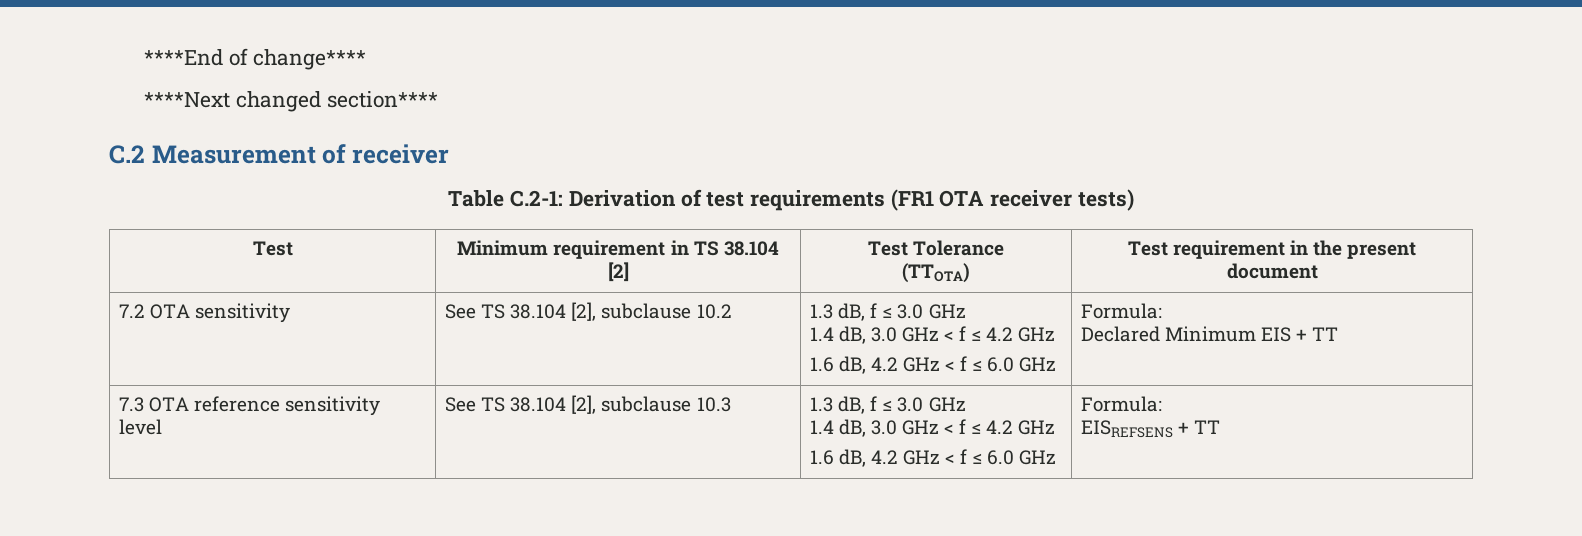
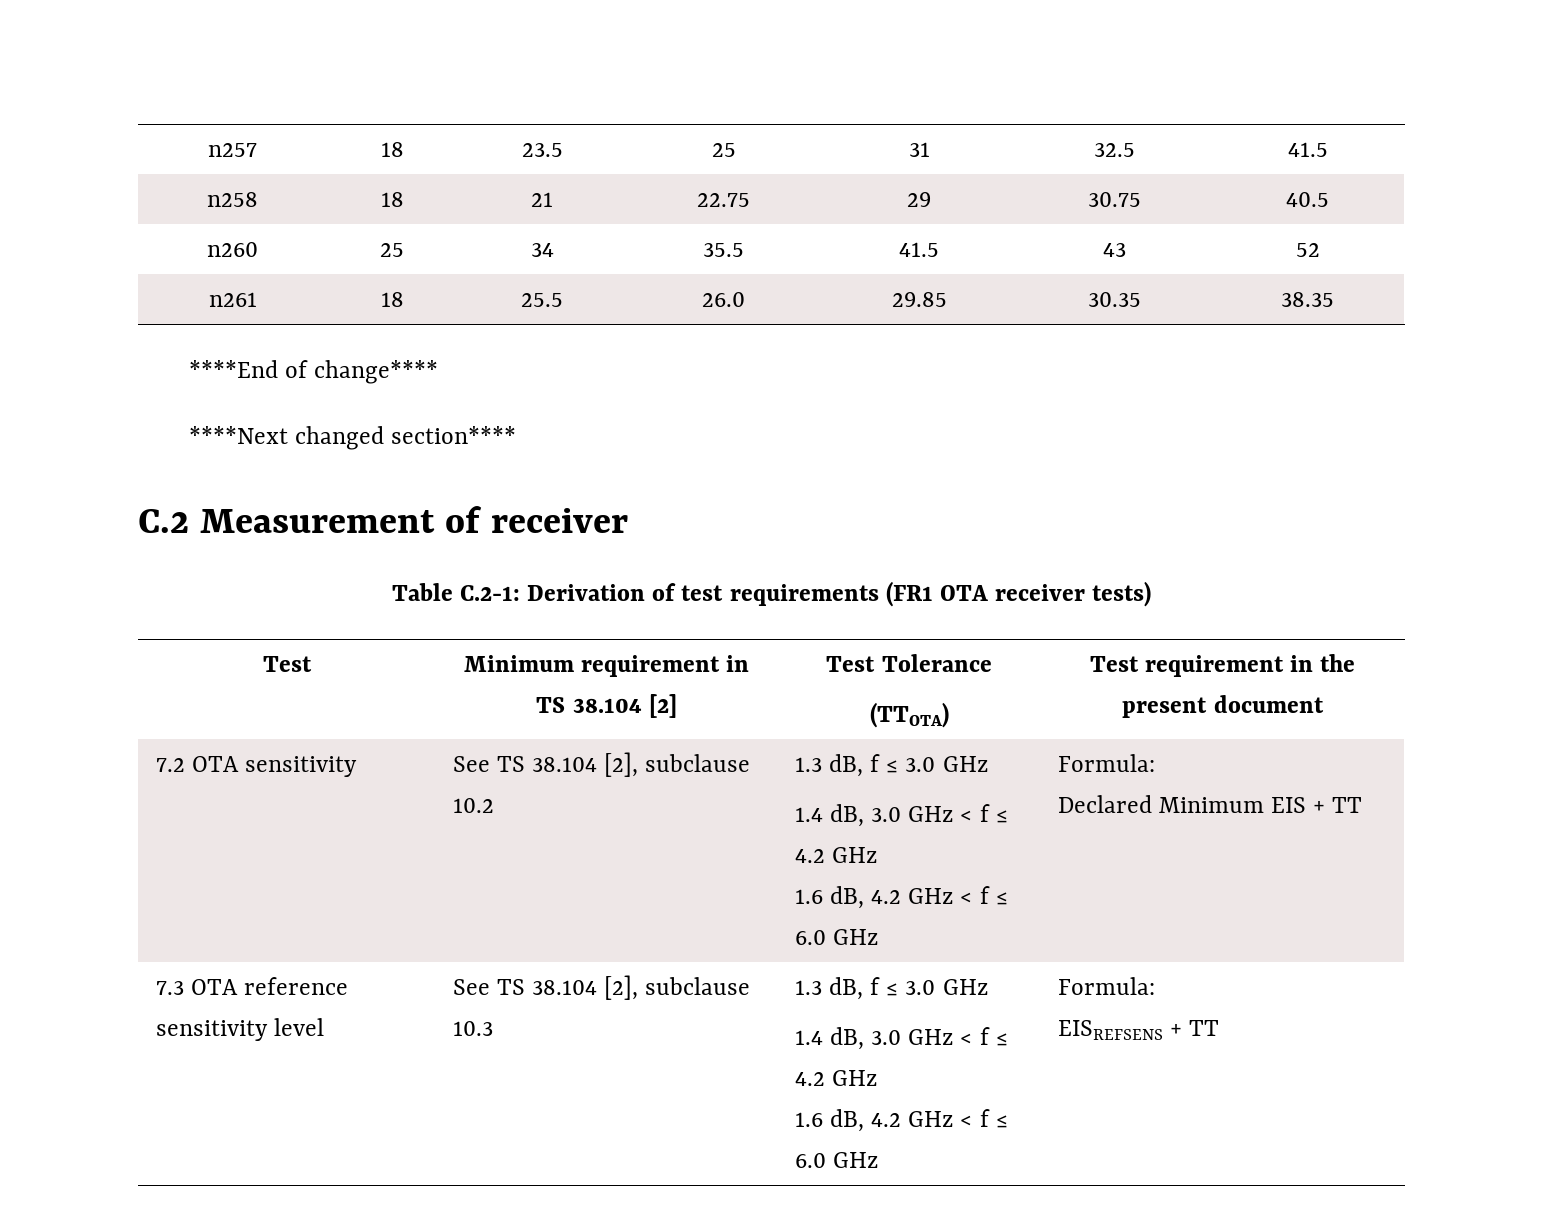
(144, 57) none -> [208,143,257,157] [380,142,404,157] [521,143,563,157] [711,143,736,157] [908,142,930,157] [1093,143,1135,157] [1287,142,1328,157] [207,192,258,207] [380,192,404,207] [531,192,553,207] [697,193,750,207] [907,192,931,207] [1087,192,1141,207] [1286,192,1329,207] [207,242,258,257] [380,243,404,257] [530,243,554,257] [703,243,744,257] [899,242,939,257] [1102,243,1126,257] [1295,243,1320,257] [208,292,257,307] [380,292,404,307] [521,293,563,307] [702,292,745,307] [891,292,947,307] [1087,292,1141,307] [1281,292,1334,307] n257 | 18 | 23.5 | 25 | 31 | 32.5 | 41.5 // n258 | 18 | 21 | 22.75 | 29 | 30.75 | 40.5 // n260 | 25 | 34 | 35.5 | 41.5 | 43 | 52 // n261 | 18 | 25.5 | 26.0 | 29.85 | 30.35 | 38.35 //

